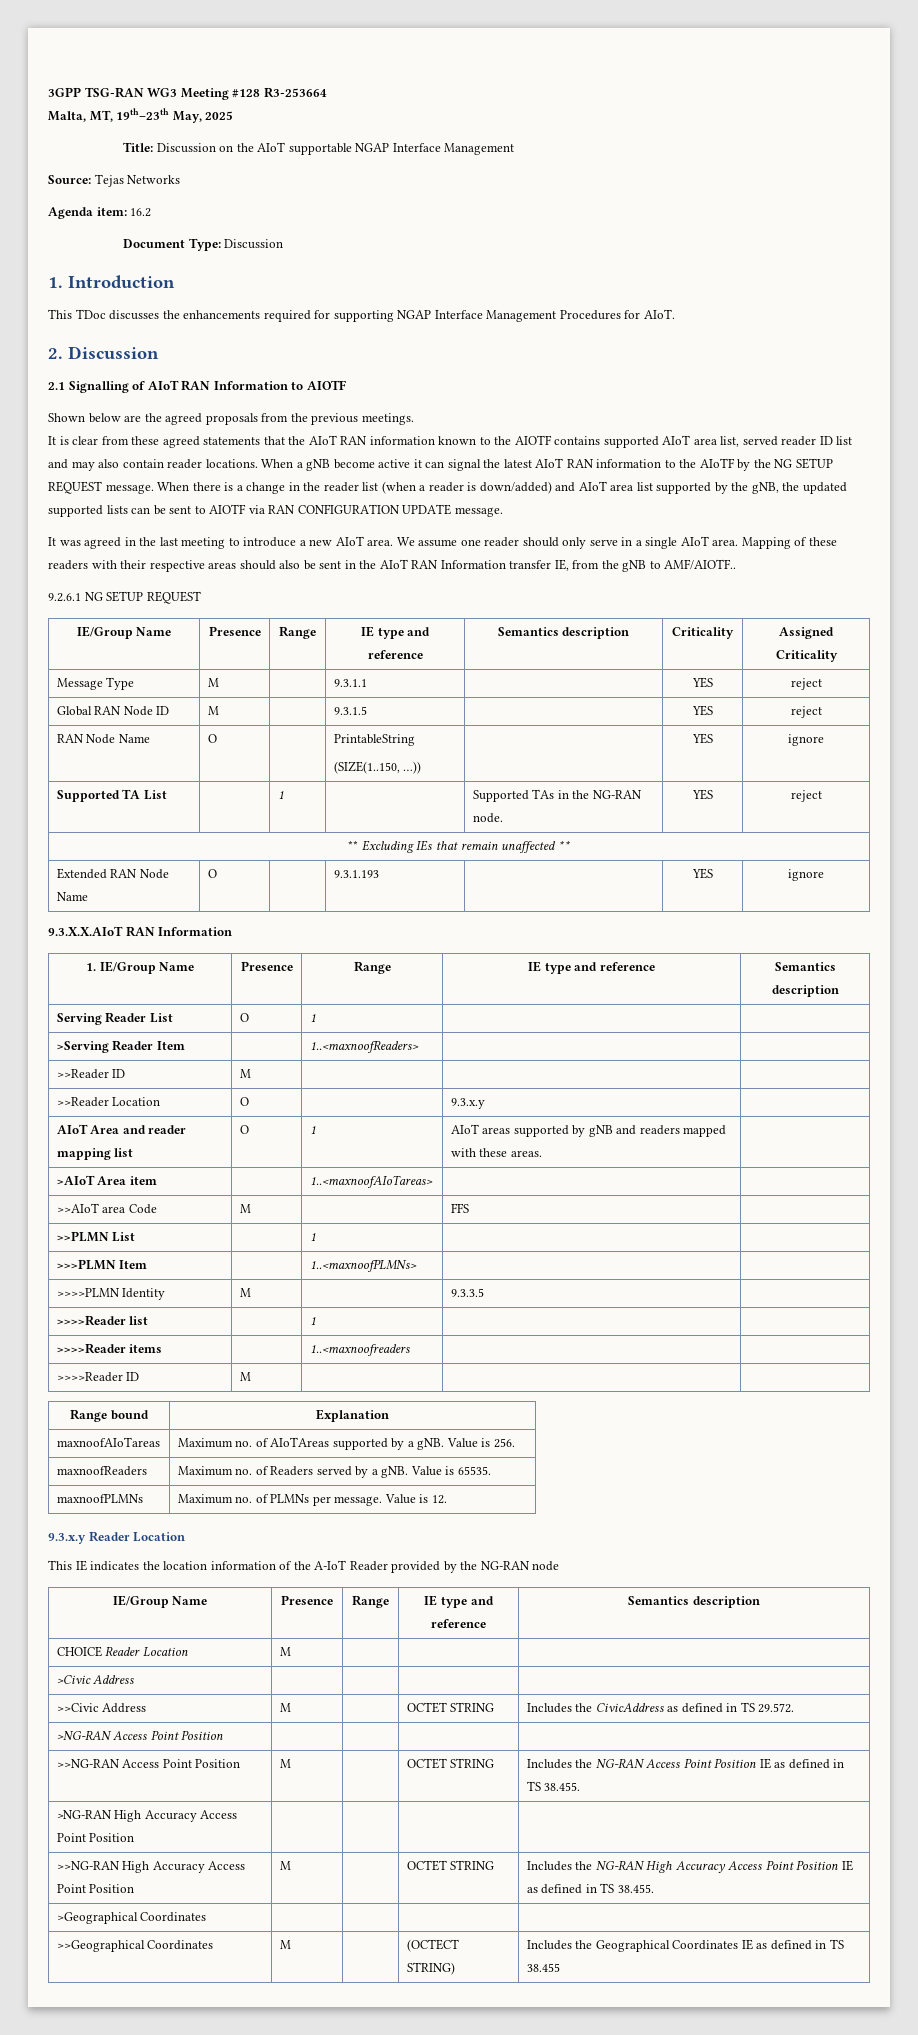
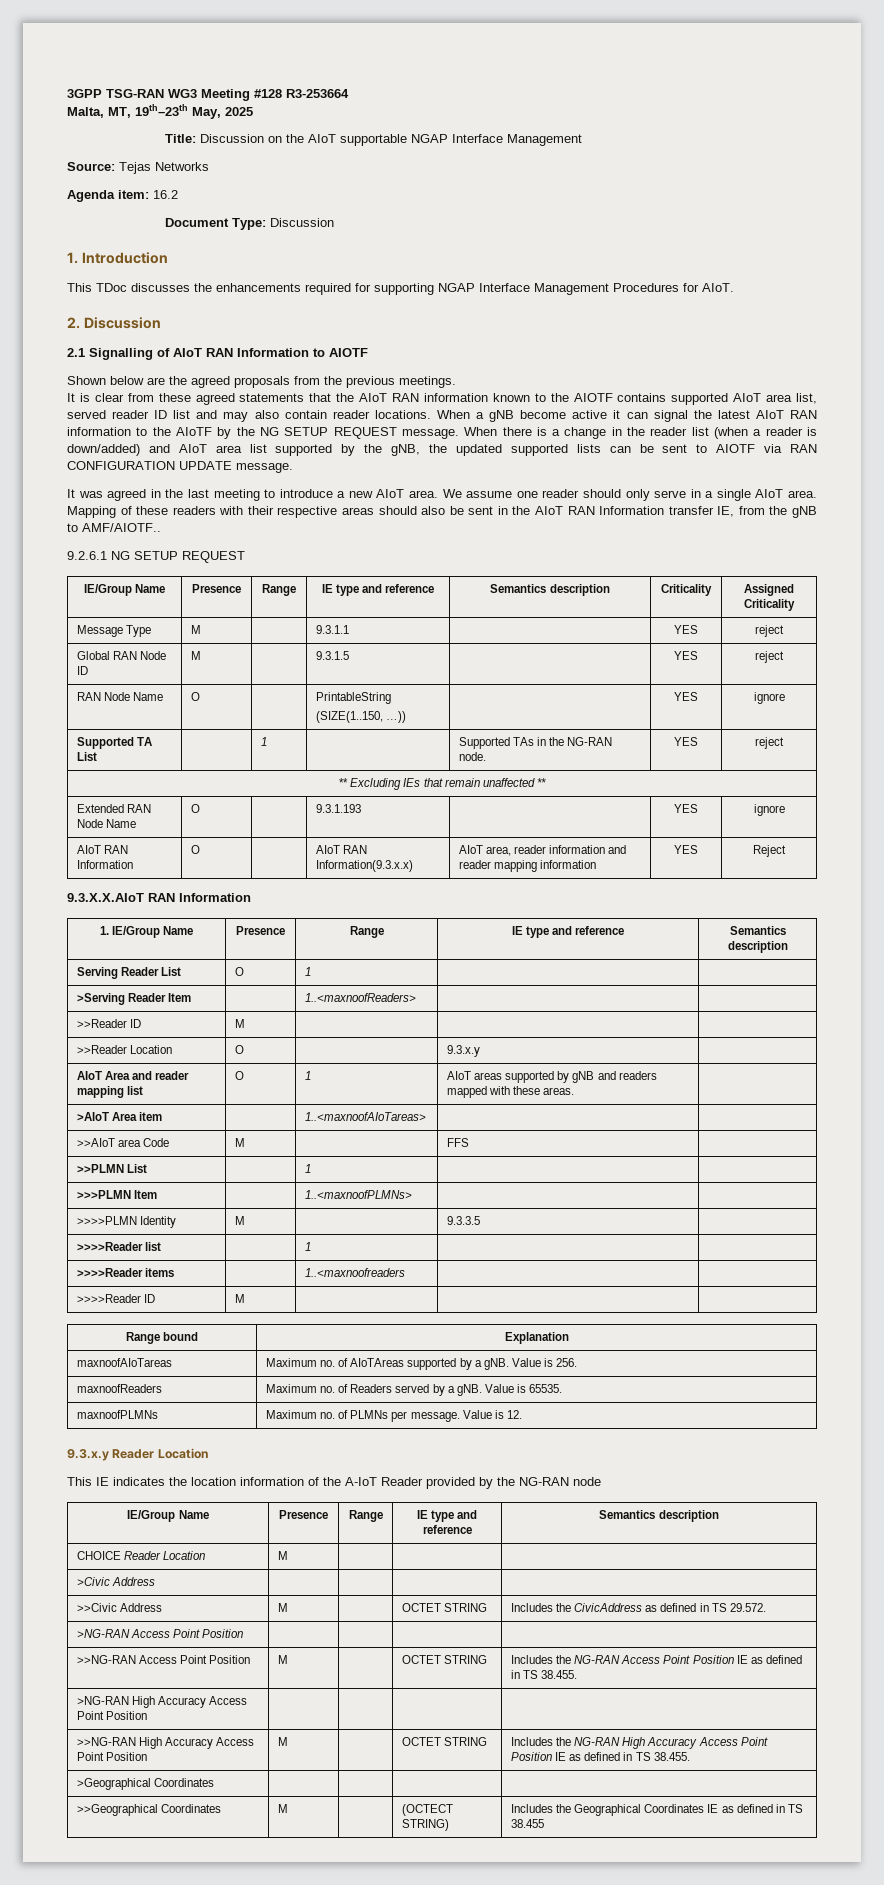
(824, 875) none -> [76,845,129,854] [76,860,133,869] [190,845,200,854] [315,845,368,854] [315,860,413,872] [458,845,627,856] [458,860,597,872] [674,845,698,854] [753,845,786,857] // AIoT RAN Information | O | | AIoT RAN Information(9.3.x.x) | AIoT area, reader information and reader mapping information | YES | Reject

